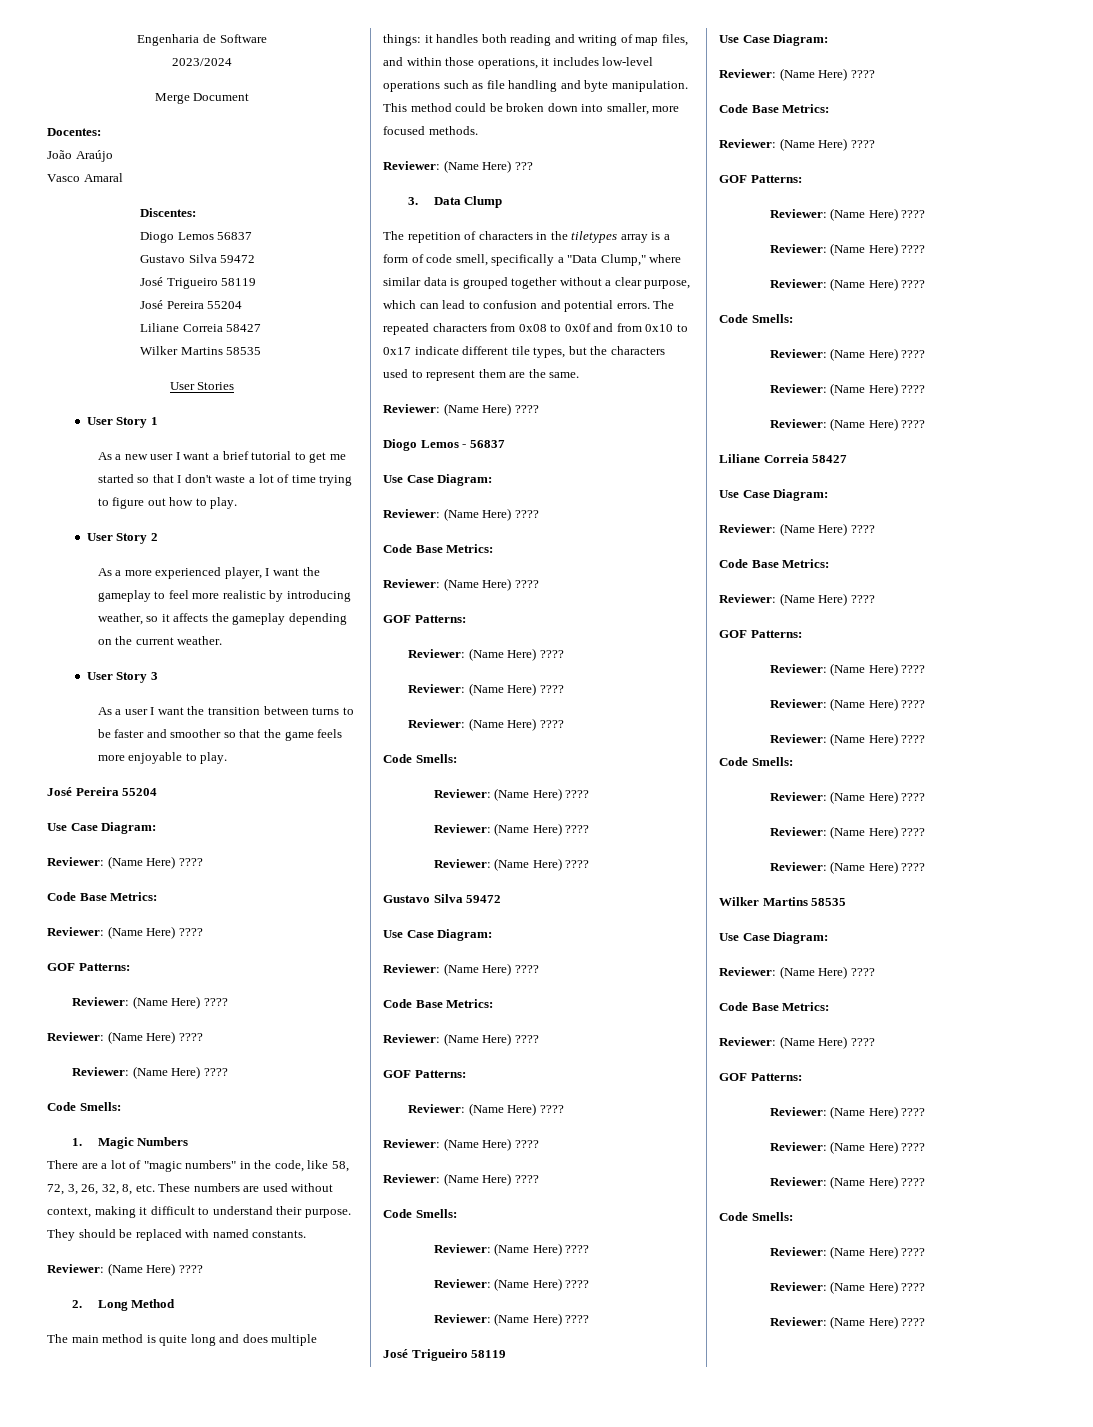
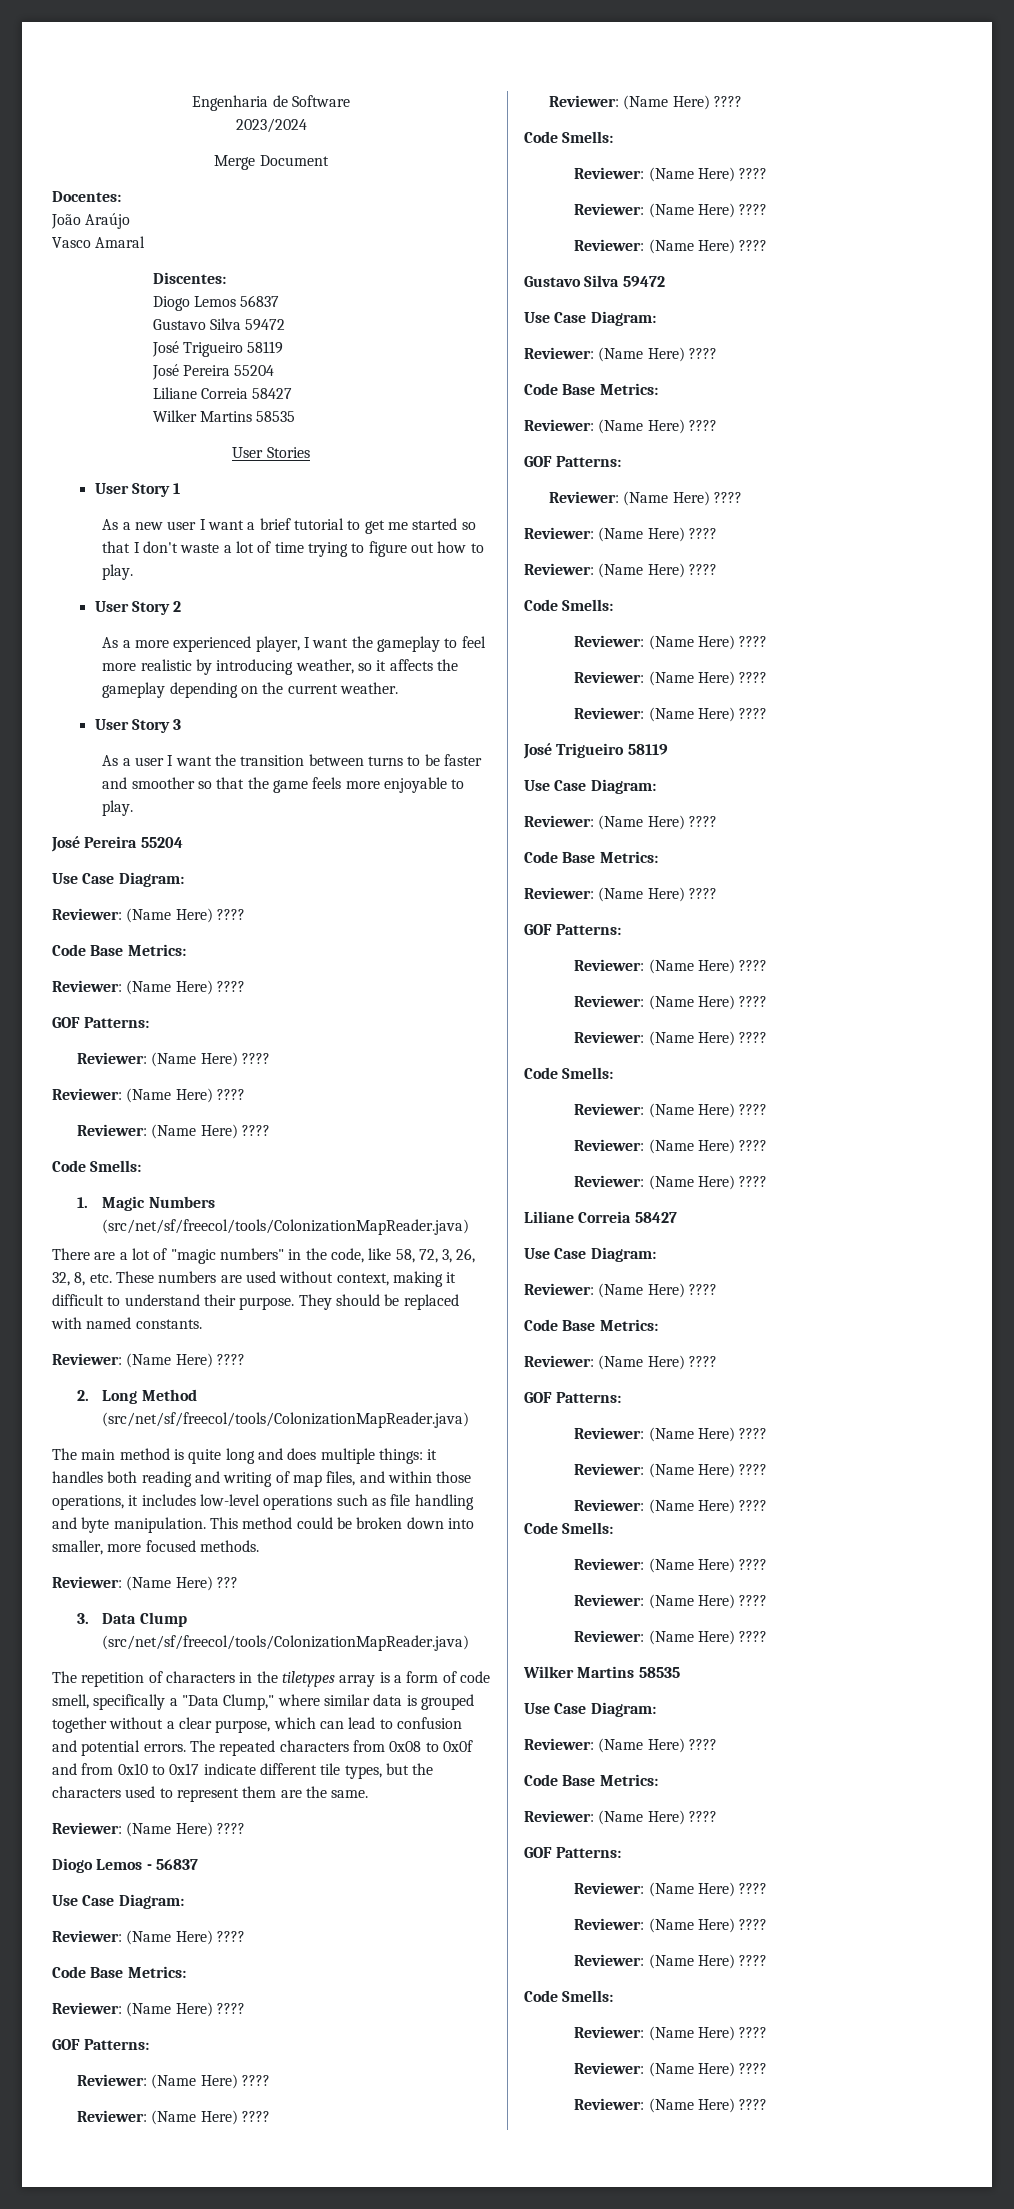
(189, 1141) none -> [102,1219,470,1235] (src/net/sf/freecol/tools/ColonizationMapReader.java)
(176, 1303) none -> [102,1412,470,1428] (src/net/sf/freecol/tools/ColonizationMapReader.java)
(503, 202) none -> [102,1635,470,1651] (src/net/sf/freecol/tools/ColonizationMapReader.java)

